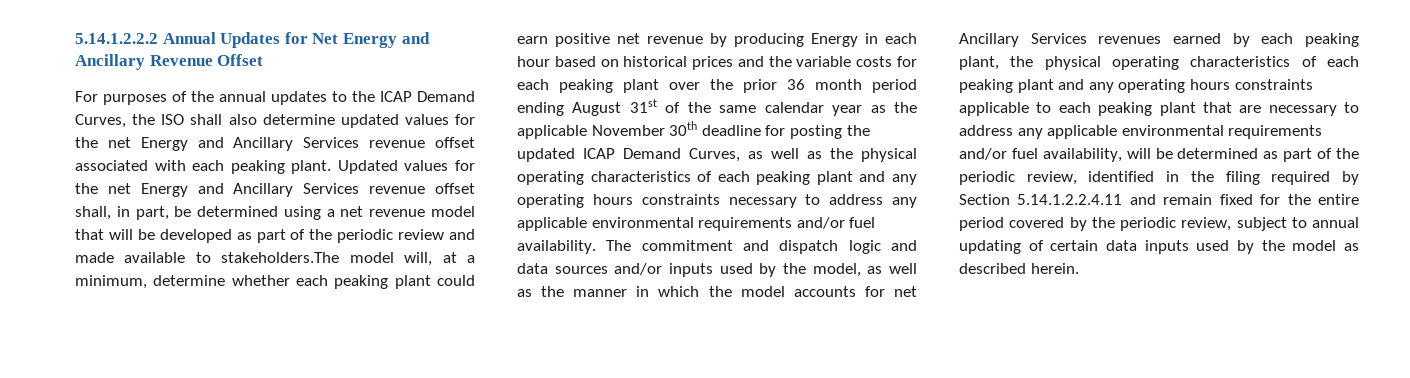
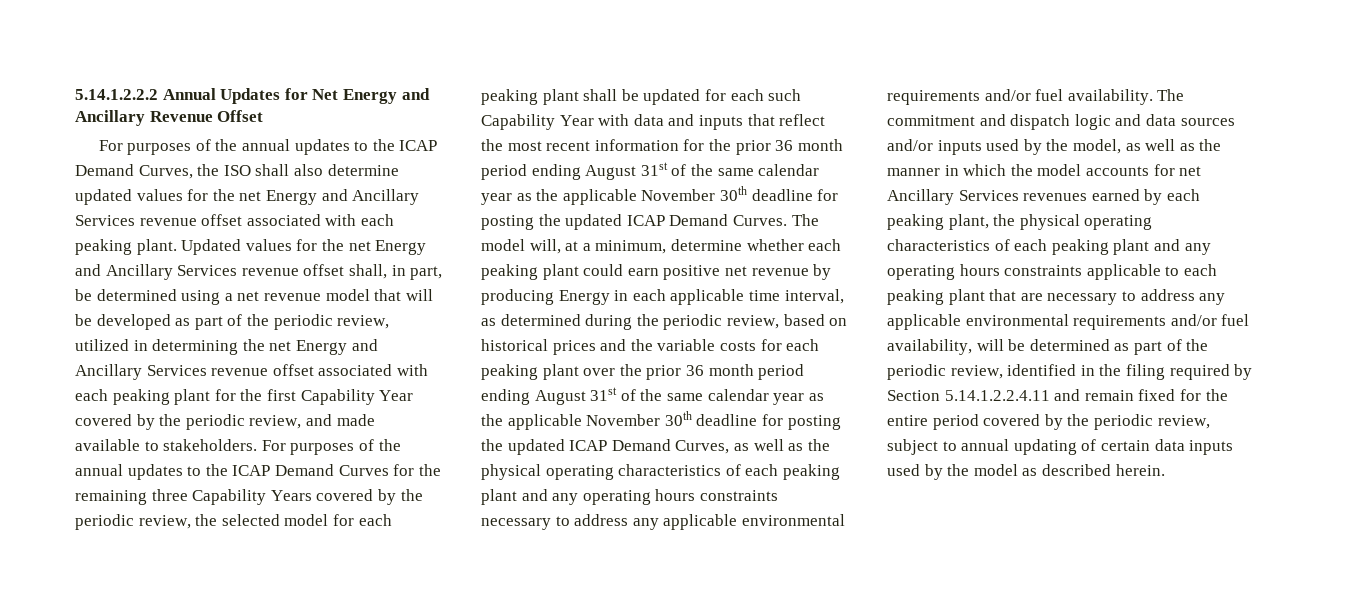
[398,229,475,240] [75,252,340,263] review and made available to stakeholders.The -> [337,315,390,329] [75,339,378,355] [75,364,428,380] [75,389,414,405] [75,414,375,430] [75,439,401,455] [75,464,441,480] [75,489,423,505] [75,514,392,530] [481,89,802,105] [481,114,826,130] [481,139,843,155] [481,162,820,180] [481,186,839,205] [481,214,819,230] review, utilized in determining the net Energy and Ancillary Services revenue offset associated with each peaking plant for the first Capability Year covered by the periodic review, and made available to stakeholders. For purposes of the annual updates to the ICAP Demand Curves for the remaining three Capability Years covered by the periodic review, the selected model for each peaking plant shall be updated for each such Capability Year with data and inputs that reflect the most recent information for the prior 36 month period ending August 31st of the same calendar year as the applicable November 30th deadline for posting the updated ICAP Demand Curves. The
[517,56,550,67] hour -> [670,289,844,305] [481,314,779,330] applicable time interval, as determined during the periodic review,

